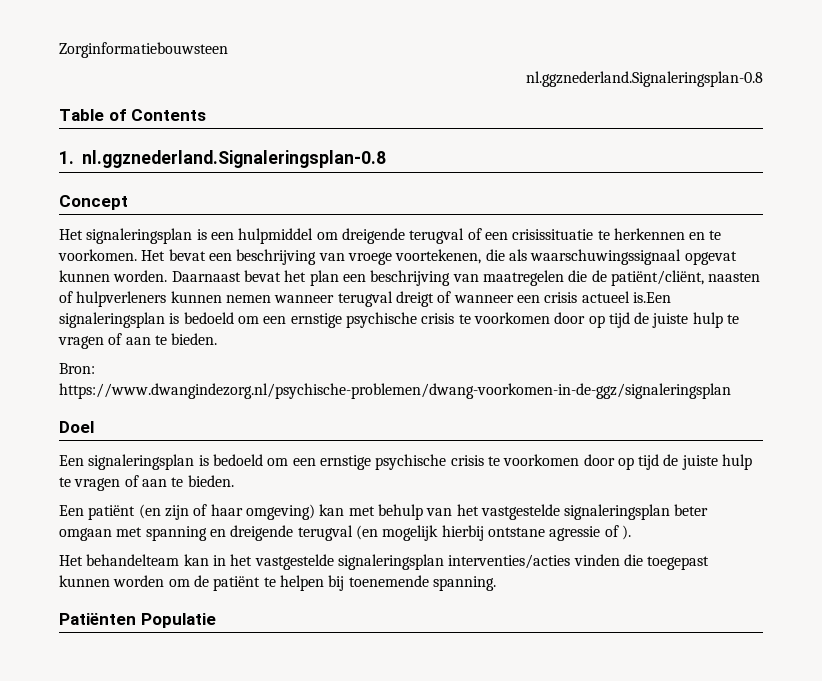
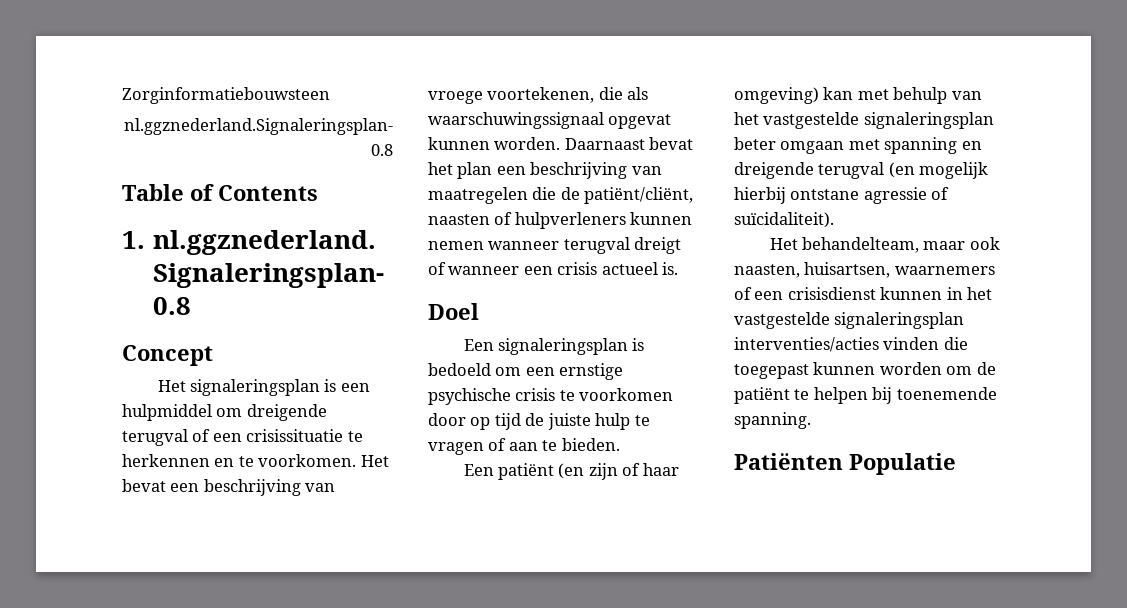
[632,292,671,303] [59,312,740,328] [58,333,218,349] [59,363,95,374] [59,383,731,399] is.Een signaleringsplan is bedoeld om een ernstige psychische crisis te voorkomen door op tijd de juiste hulp te vragen of aan te bieden. // Bron: https://www.dwangindezorg.nl/psychische-problemen/dwang-voorkomen-in-de-ggz/signaleringsplan -> [662,262,679,275] is.
[621,525,631,540] [59,554,209,566] ). // Het behandelteam kan -> [734,212,834,228] [769,237,1000,253] [734,262,995,278] [734,287,943,300] suïcidaliteit). // Het behandelteam, maar ook naasten, huisartsen, waarnemers of een crisisdienst kunnen

